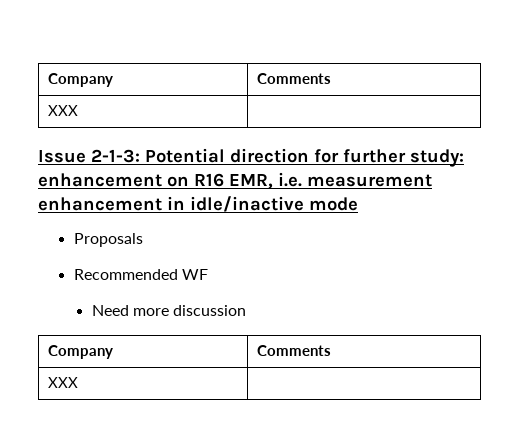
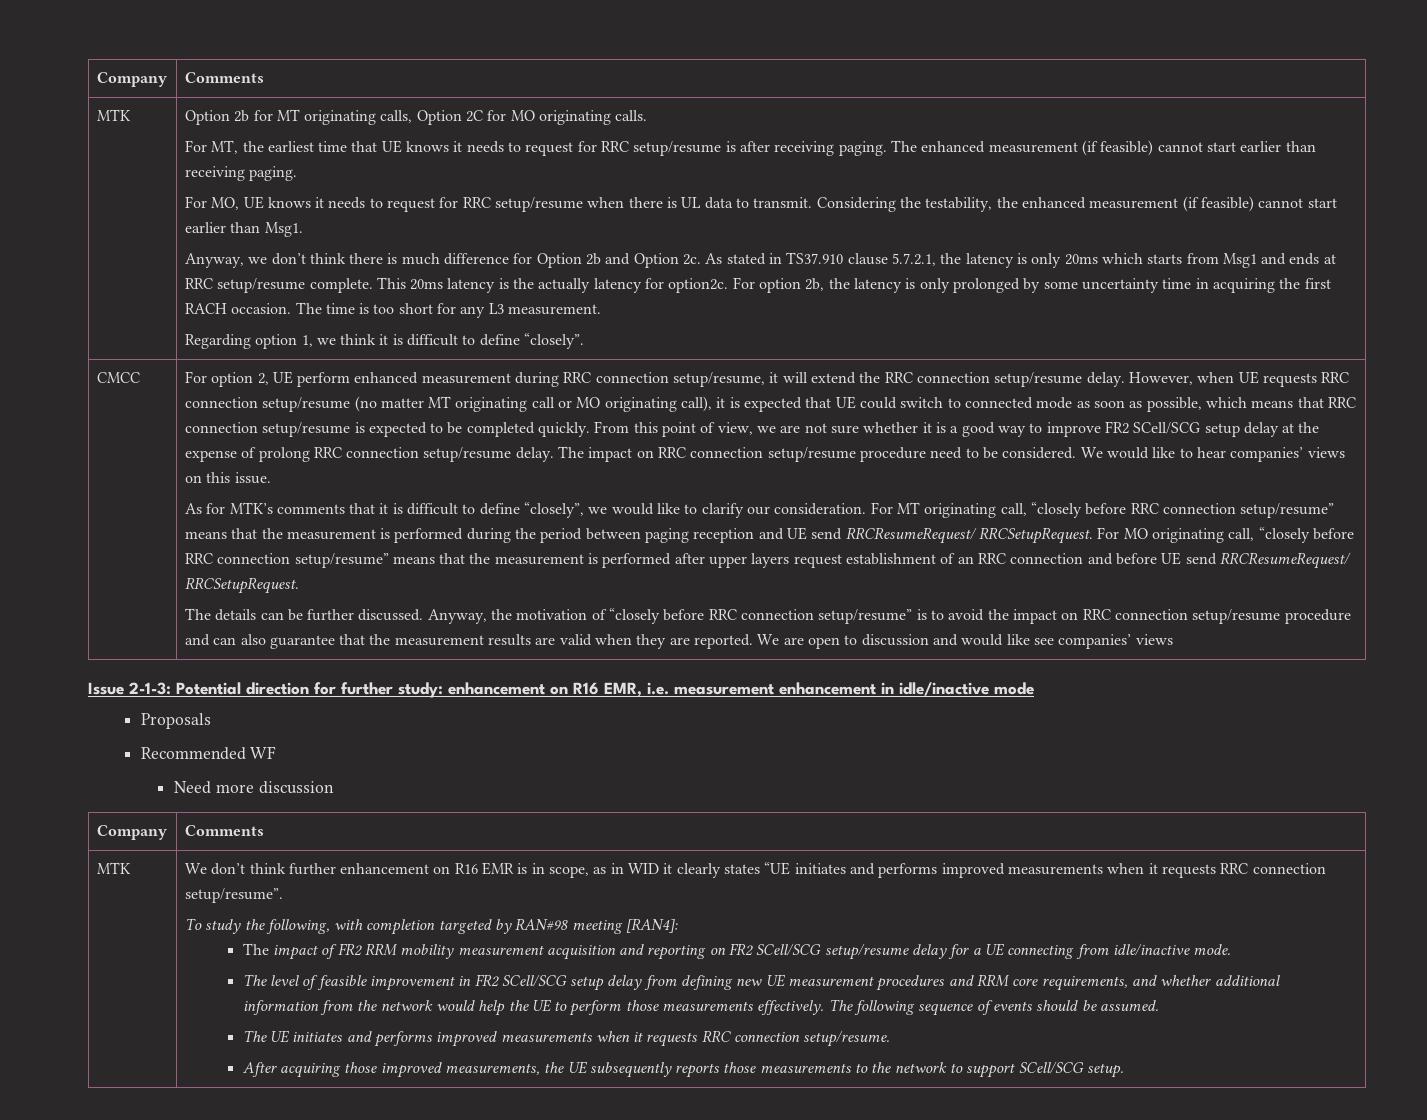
[47,73,113,87] [256,73,331,84] [47,105,78,116] Company | Comments // XXX | -> [96,72,167,87] [184,72,264,83] [96,109,131,121] [184,109,648,125] [184,140,1316,156] [184,166,298,181] [184,196,1337,212] [184,222,303,237] [184,252,1336,268] [184,277,1331,293] [184,302,602,318] [184,333,585,349] [96,372,140,383] [184,371,1350,387] [184,396,1356,412] [184,421,1320,437] [184,446,1345,462] [184,472,271,484] [184,502,1335,518] [184,527,1354,544] [184,552,1351,569] [184,577,299,594] [184,608,1351,624] [184,634,1173,649] Company | Comments // MTK | Option 2b for MT originating calls, Option 2C for MO originating calls. // For MT, the earliest time that UE knows it needs to request for RRC setup/resume is after receiving paging. The enhanced measurement (if feasible) cannot start earlier than receiving paging. // For MO, UE knows it needs to request for RRC setup/resume when there is UL data to transmit. Considering the testability, the enhanced measurement (if feasible) cannot start earlier than Msg1. // Anyway, we don’t think there is much difference for Option 2b and Option 2c. As stated in TS37.910 clause 5.7.2.1, the latency is only 20ms which starts from Msg1 and ends at RRC setup/resume complete. This 20ms latency is the actually latency for option2c. For option 2b, the latency is only prolonged by some uncertainty time in acquiring the first RACH occasion. The time is too short for any L3 measurement. // Regarding option 1, we think it is difficult to define “closely”. // CMCC | For option 2, UE perform enhanced measurement during RRC connection setup/resume, it will extend the RRC connection setup/resume delay. However, when UE requests RRC connection setup/resume (no matter MT originating call or MO originating call), it is expected that UE could switch to connected mode as soon as possible, which means that RRC connection setup/resume is expected to be completed quickly. From this point of view, we are not sure whether it is a good way to improve FR2 SCell/SCG setup delay at the expense of prolong RRC connection setup/resume delay. The impact on RRC connection setup/resume procedure need to be considered. We would like to hear companies’ views on this issue. // As for MTK’s comments that it is difficult to define “closely”, we would like to clarify our consideration. For MT originating call, “closely before RRC connection setup/resume” means that the measurement is performed during the period between paging reception and UE send RRCResumeRequest/ RRCSetupRequest. For MO originating call, “closely before RRC connection setup/resume” means that the measurement is performed after upper layers request establishment of an RRC connection and before UE send RRCResumeRequest/ RRCSetupRequest. // The details can be further discussed. Anyway, the motivation of “closely before RRC connection setup/resume” is to avoid the impact on RRC connection setup/resume procedure and can also guarantee that the measurement results are valid when they are reported. We are open to discussion and would like see companies’ views
[47,377,78,388] XXX | -> [96,862,131,874] [184,862,1326,878] [184,888,283,903] [184,918,679,935] [242,943,1232,960] [242,974,1280,991] [242,999,1159,1016] [242,1030,891,1047] [242,1061,1125,1078] MTK | We don’t think further enhancement on R16 EMR is in scope, as in WID it clearly states “UE initiates and performs improved measurements when it requests RRC connection setup/resume”. // To study the following, with completion targeted by RAN#98 meeting [RAN4]: // The impact of FR2 RRM mobility measurement acquisition and reporting on FR2 SCell/SCG setup/resume delay for a UE connecting from idle/inactive mode. // The level of feasible improvement in FR2 SCell/SCG setup delay from defining new UE measurement procedures and RRM core requirements, and whether additional information from the network would help the UE to perform those measurements effectively. The following sequence of events should be assumed. // The UE initiates and performs improved measurements when it requests RRC connection setup/resume. // After acquiring those improved measurements, the UE subsequently reports those measurements to the network to support SCell/SCG setup.

